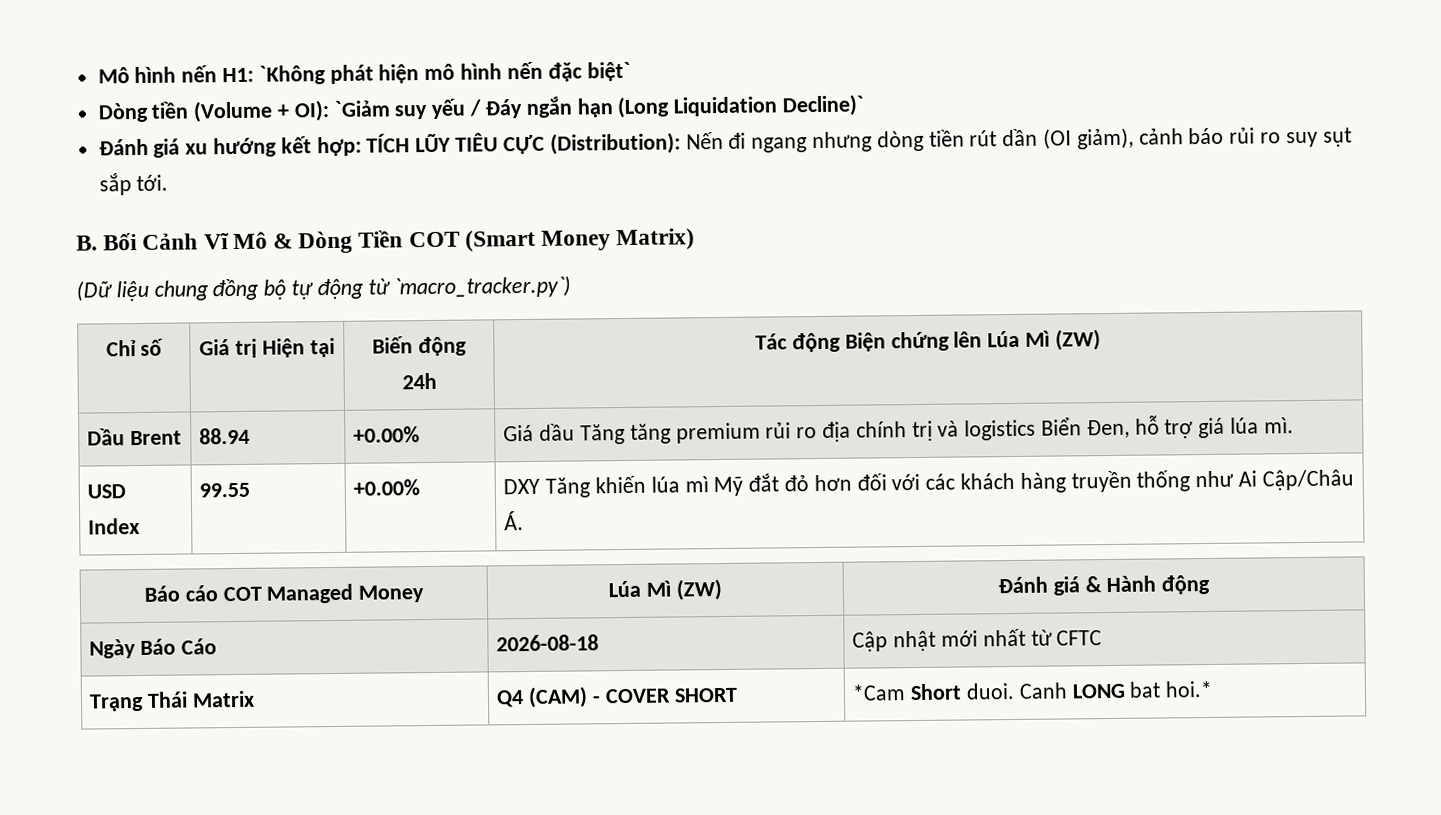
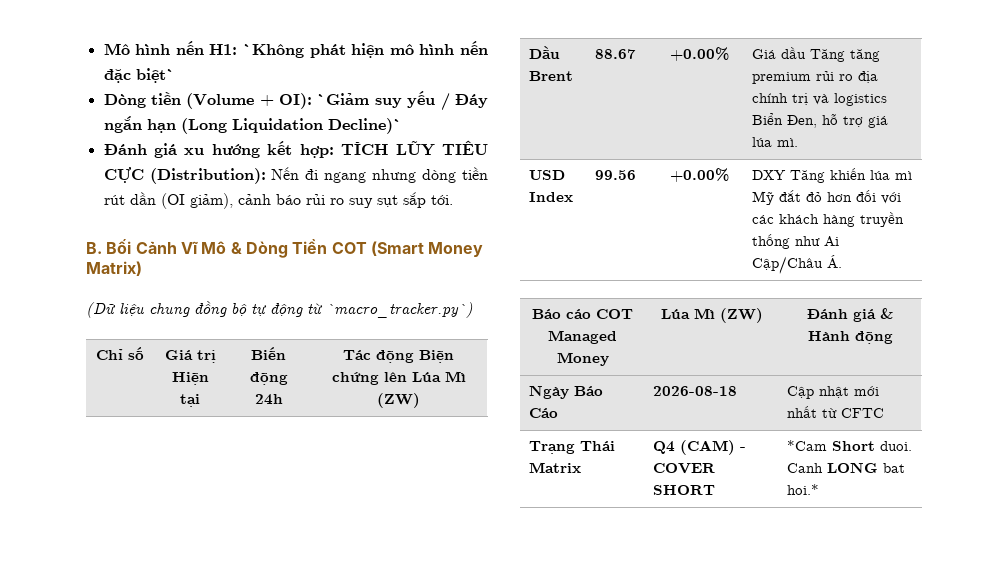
[199,427,251,445] 88.94 -> [595,49,637,59] 88.67
[199,482,251,498] 99.55 -> [595,170,637,180] 99.56

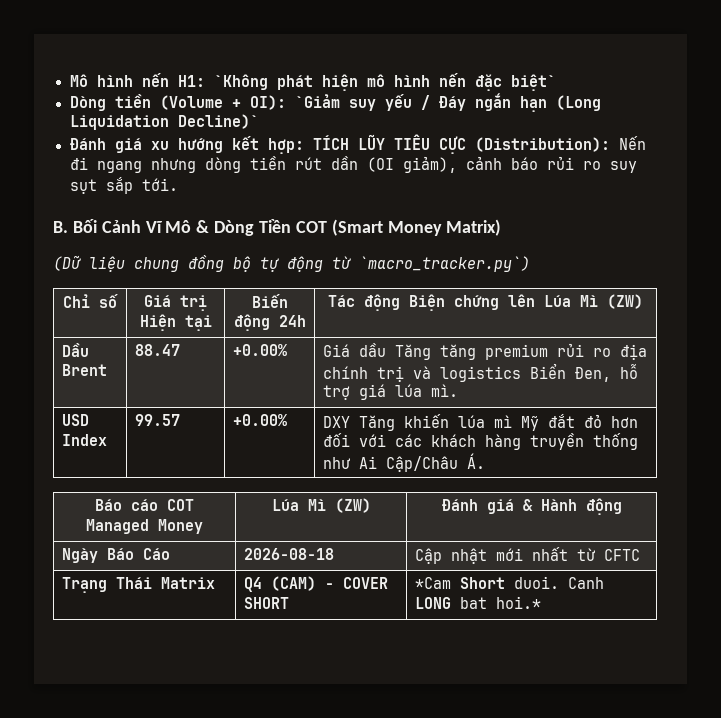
[595,49,637,59] 88.67 -> [134,344,180,356] 88.47
[595,170,637,180] 99.56 -> [134,414,180,426] 99.57

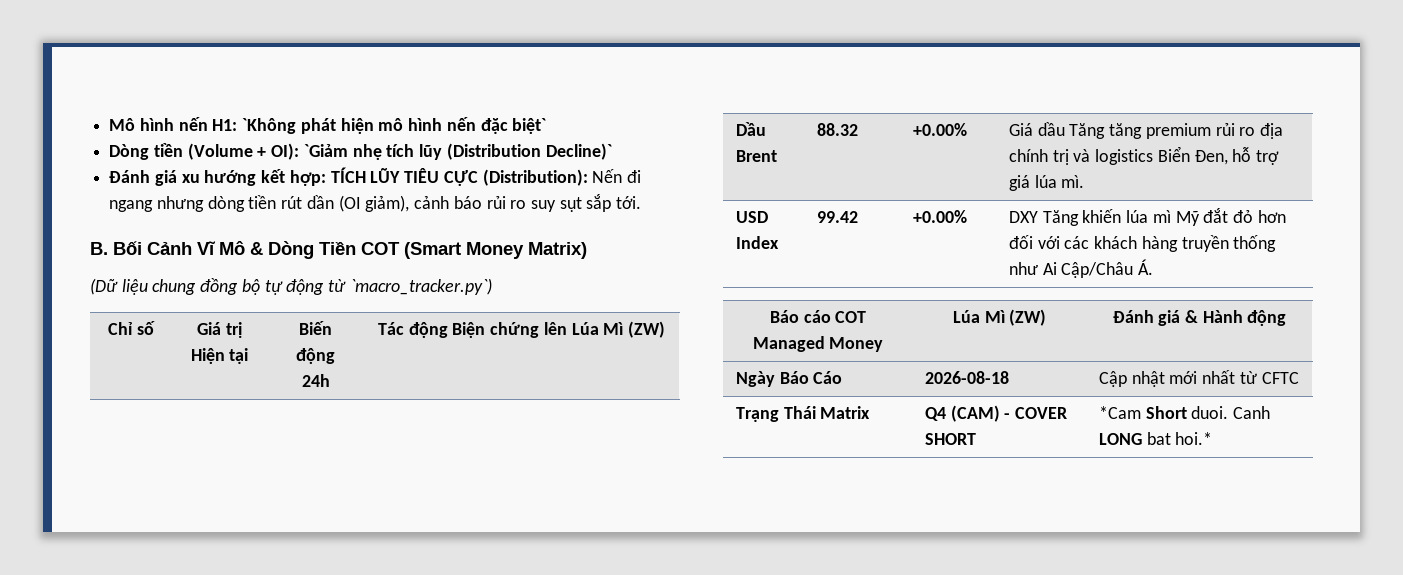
[348,93,601,112] [69,115,169,130] suy yếu / Đáy ngắn hạn (Long Liquidation -> [352,143,541,160] nhẹ tích lũy (Distribution
[134,344,180,356] 88.47 -> [816,123,858,136] 88.32
[134,414,180,426] 99.57 -> [816,211,858,223] 99.42

